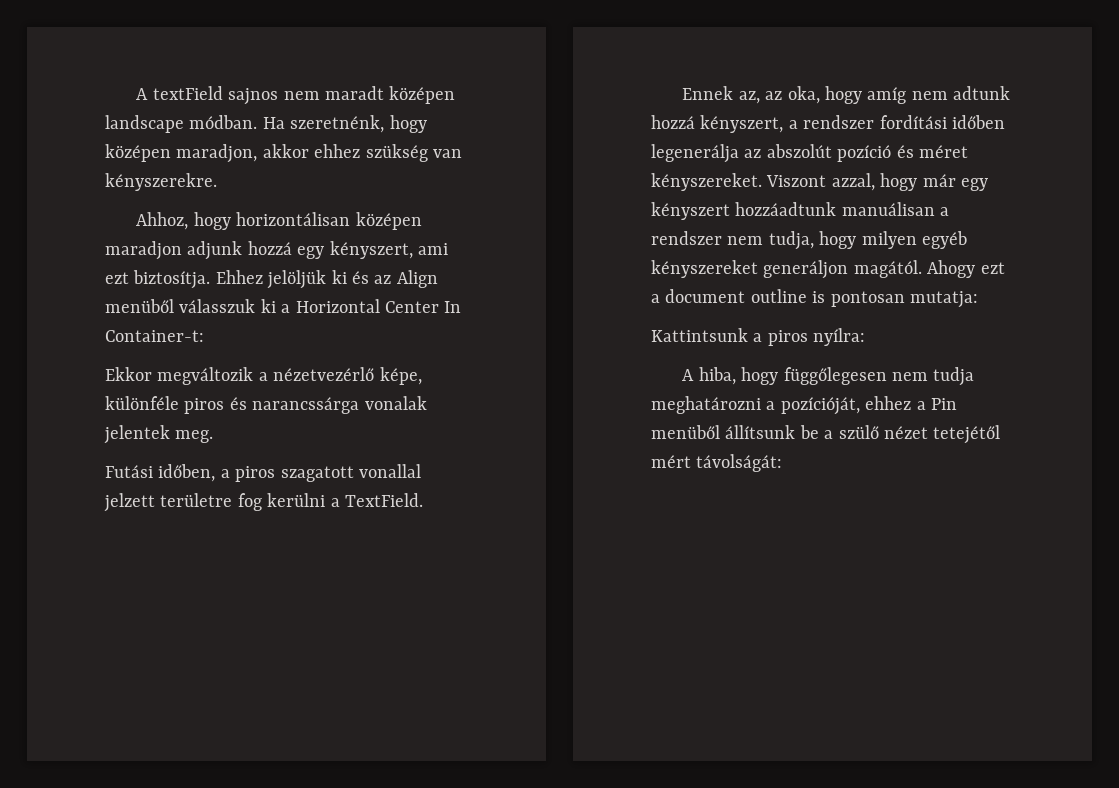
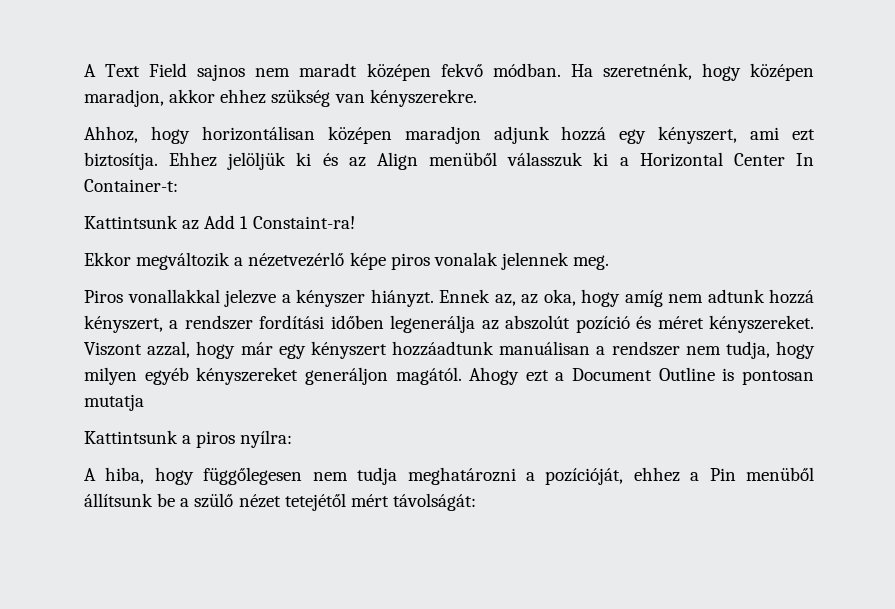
[136,86,223,100] A textField -> [84,63,188,77] A Text Field
[105,115,184,133] landscape -> [440,63,483,77] fekvő
(204, 336) none -> [84,215,355,230] // Kattintsunk az Add 1 Constaint-ra!
[379,367,422,385] [105,396,427,414] [104,425,214,444] [105,464,421,482] [104,493,423,512] képe, különféle piros és narancssárga vonalak jelentek meg. // Futási időben, a piros szagatott vonallal jelzett területre fog kerülni a TextField. // -> [349,252,610,270] [84,289,434,307] képe piros vonalak jelennek meg. // Piros vonallakkal jelezve a kényszer hiányzt.
[665,289,807,303] document outline -> [572,367,715,381] Document Outline
[910,291,978,308] mutatja: -> [84,394,144,411] mutatja

